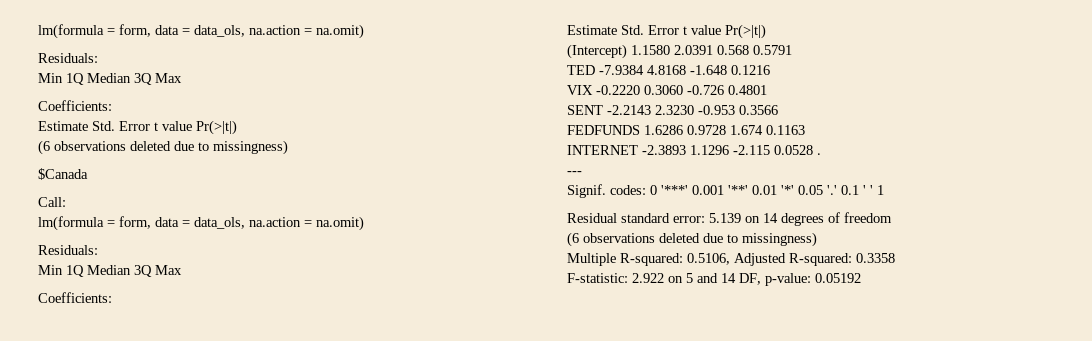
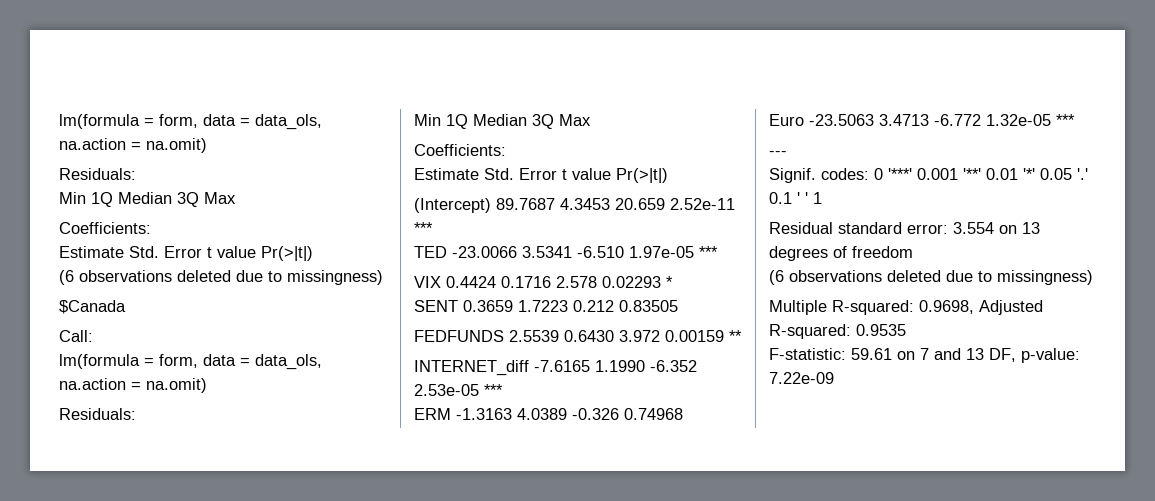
[631,45,792,55] [567,65,770,75] [567,85,767,95] [567,105,778,115] [567,125,805,135] [567,145,821,155] 1.1580 2.0391 0.568 0.5791 // TED -7.9384 4.8168 -1.648 0.1216 // VIX -0.2220 0.3060 -0.726 0.4801 // SENT -2.2143 2.3230 -0.953 0.3566 // FEDFUNDS 1.6286 0.9728 1.674 0.1163 // INTERNET -2.3893 1.1296 -2.115 0.0528 . -> [496,198,735,210] [414,222,433,234] [414,246,718,258] [414,276,673,288] [414,300,678,312] [414,330,742,342] [414,360,697,376] [414,384,503,396] [414,408,683,420] [769,114,1075,126] 89.7687 4.3453 20.659 2.52e-11 *** // TED -23.0066 3.5341 -6.510 1.97e-05 *** // VIX 0.4424 0.1716 2.578 0.02293 * // SENT 0.3659 1.7223 0.212 0.83505 // FEDFUNDS 2.5539 0.6430 3.972 0.00159 ** // INTERNET_diff -7.6165 1.1990 -6.352 2.53e-05 *** // ERM -1.3163 4.0389 -0.326 0.74968 // Euro -23.5063 3.4713 -6.772 1.32e-05 ***
[709,213,778,223] 5.139 on 14 -> [953,222,1040,234] 3.554 on 13
[687,253,730,265] 0.5106, -> [919,300,974,314] 0.9698,
[856,253,895,263] 0.3358 -> [856,324,906,336] 0.9535
[632,273,736,283] 2.922 on 5 and 14 -> [851,348,984,360] 59.61 on 7 and 13
[815,273,861,283] 0.05192 -> [769,372,834,384] 7.22e-09

